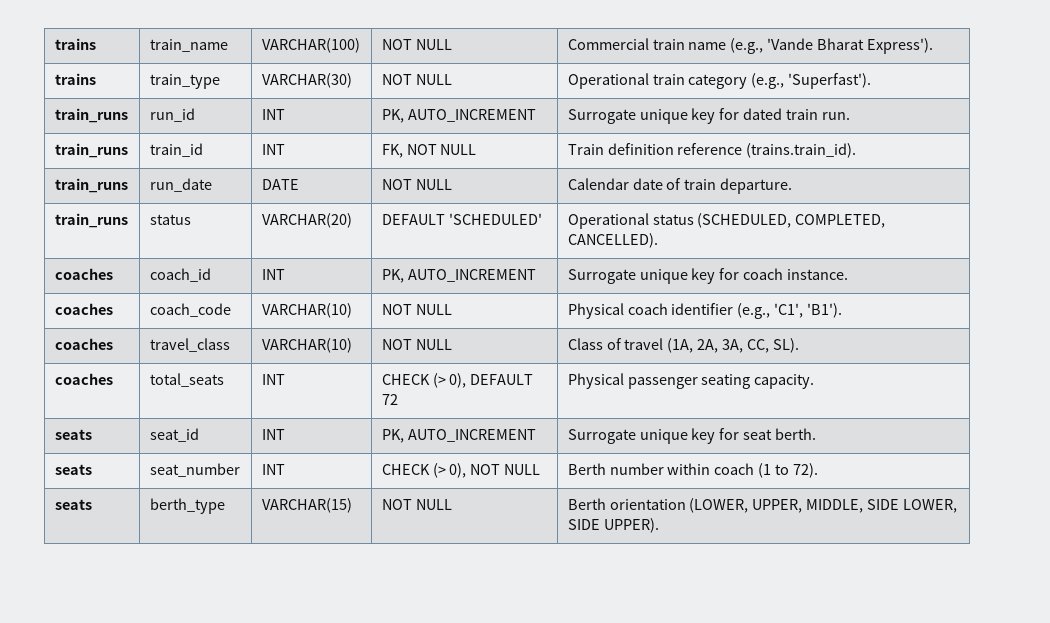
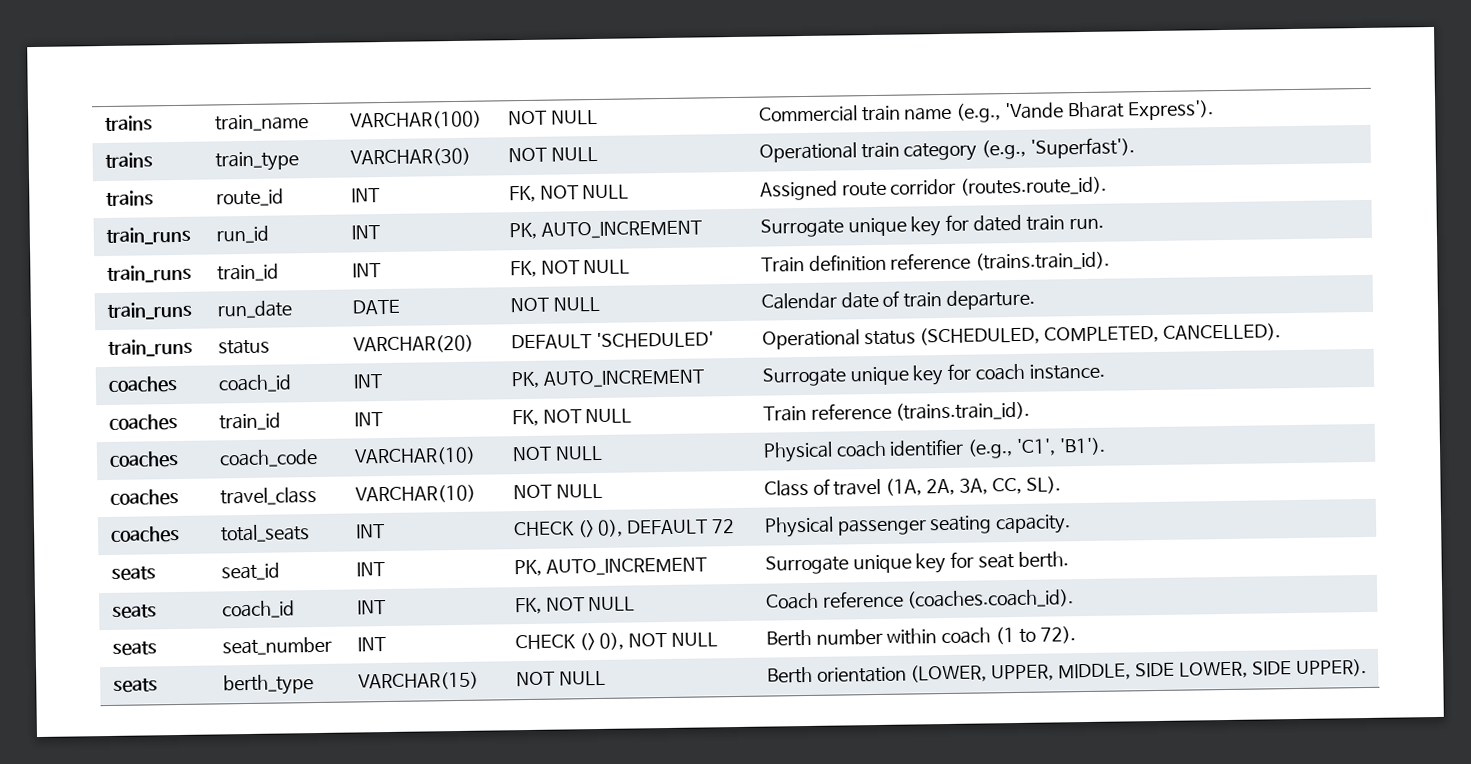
(872, 81) none -> [105,190,154,206] [215,188,284,207] [350,188,380,203] [508,184,630,203] [759,176,1108,201] // trains | route_id | INT | FK, NOT NULL | Assigned route corridor (routes.route_id).
(849, 274) none -> [108,413,178,431] [218,412,281,431] [353,412,383,427] [511,408,633,427] [762,401,1031,422] // coaches | train_id | INT | FK, NOT NULL | Train reference (trains.train_id).
(817, 434) none -> [111,604,157,619] [221,600,295,619] [356,600,386,615] [514,596,636,615] [765,589,1075,610] // seats | coach_id | INT | FK, NOT NULL | Coach reference (coaches.coach_id).

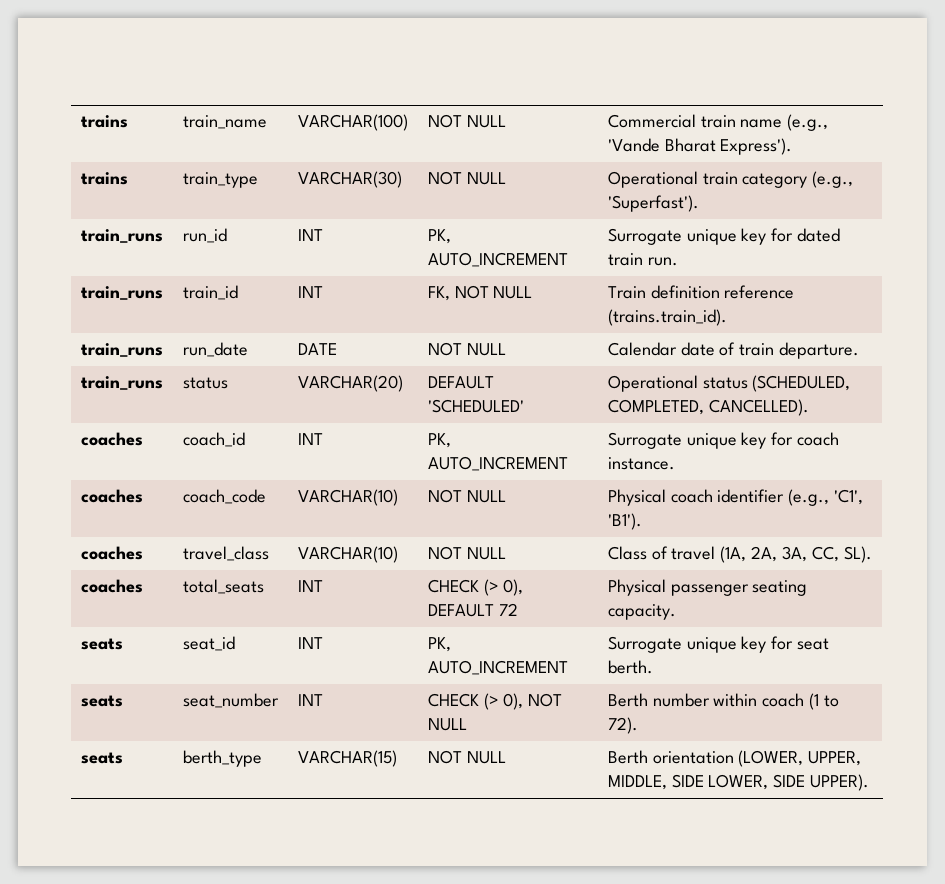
[105,190,154,206] [215,188,284,207] [350,188,380,203] [508,184,630,203] [759,176,1108,201] // trains | route_id | INT | FK, NOT NULL | Assigned route corridor (routes.route_id). -> (699, 203) none
[108,413,178,431] [218,412,281,431] [353,412,383,427] [511,408,633,427] [762,401,1031,422] // coaches | train_id | INT | FK, NOT NULL | Train reference (trains.train_id). -> (675, 463) none
[111,604,157,619] [221,600,295,619] [356,600,386,615] [514,596,636,615] [765,589,1075,610] // seats | coach_id | INT | FK, NOT NULL | Coach reference (coaches.coach_id). -> (653, 667) none

